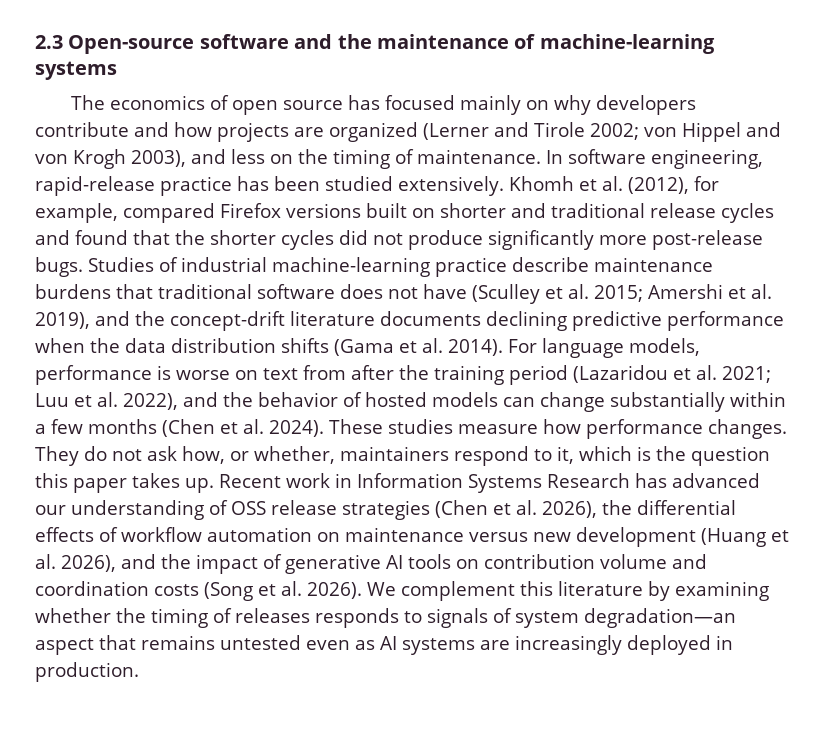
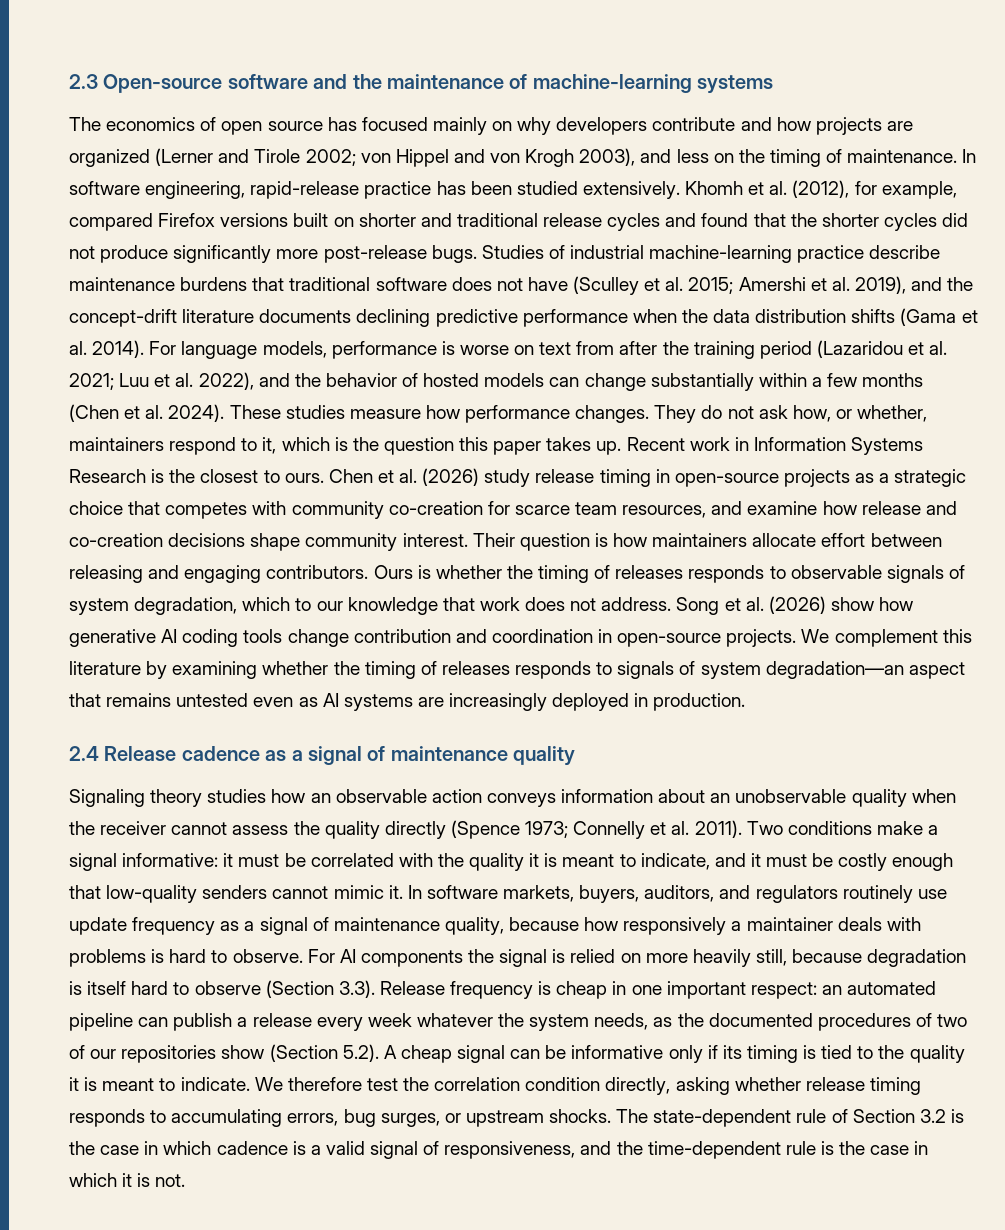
[635,473,760,488] [35,500,736,520] [35,527,789,547] [35,554,707,574] [35,581,362,601] has advanced our understanding of OSS release strategies (Chen et al. 2026), the differential effects of workflow automation on maintenance versus new development (Huang et al. 2026), and the impact of generative AI tools on contribution volume and coordination costs (Song et al. 2026). -> [151,468,967,487] [69,501,957,519] [69,533,942,551] [69,565,965,583] [69,596,914,615] [69,629,797,647] is the closest to ours. Chen et al. (2026) study release timing in open-source projects as a strategic choice that competes with community co-creation for scarce team resources, and examine how release and co-creation decisions shape community interest. Their question is how maintainers allocate effort between releasing and engaging contributors. Ours is whether the timing of releases responds to observable signals of system degradation, which to our knowledge that work does not address. Song et al. (2026) show how generative AI coding tools change contribution and coordination in open-source projects.
(139, 672) none -> [69,746,576,766] [69,789,956,807] [69,820,939,839] [69,853,954,871] [69,885,947,903] [69,917,921,935] [69,949,967,967] [69,980,937,999] [69,1013,968,1031] [69,1044,965,1063] [69,1077,921,1095] [69,1109,964,1127] [69,1141,929,1159] [69,1173,186,1187] // 2.4 Release cadence as a signal of maintenance quality // Signaling theory studies how an observable action conveys information about an unobservable quality when the receiver cannot assess the quality directly (Spence 1973; Connelly et al. 2011). Two conditions make a signal informative: it must be correlated with the quality it is meant to indicate, and it must be costly enough that low-quality senders cannot mimic it. In software markets, buyers, auditors, and regulators routinely use update frequency as a signal of maintenance quality, because how responsively a maintainer deals with problems is hard to observe. For AI components the signal is relied on more heavily still, because degradation is itself hard to observe (Section 3.3). Release frequency is cheap in one important respect: an automated pipeline can publish a release every week whatever the system needs, as the documented procedures of two of our repositories show (Section 5.2). A cheap signal can be informative only if its timing is tied to the quality it is meant to indicate. We therefore test the correlation condition directly, asking whether release timing responds to accumulating errors, bug surges, or upstream shocks. The state-dependent rule of Section 3.2 is the case in which cadence is a valid signal of responsiveness, and the time-dependent rule is the case in which it is not.

